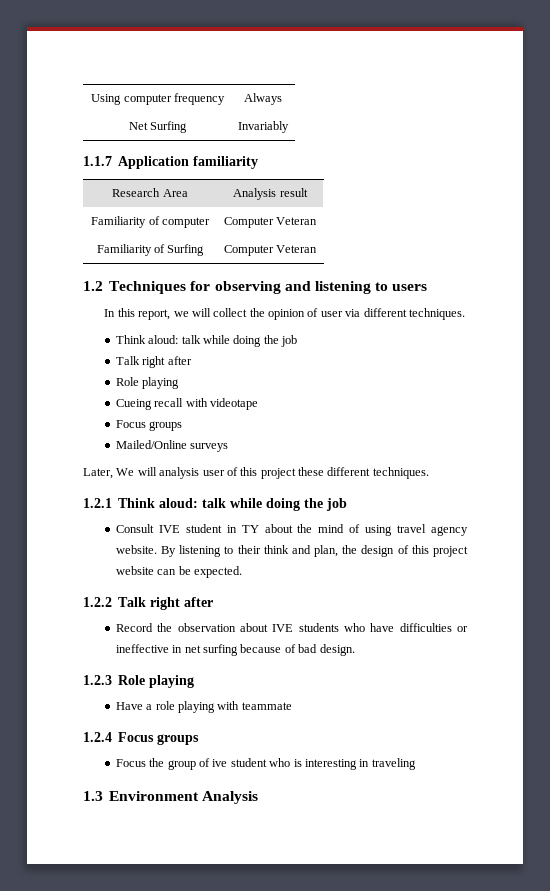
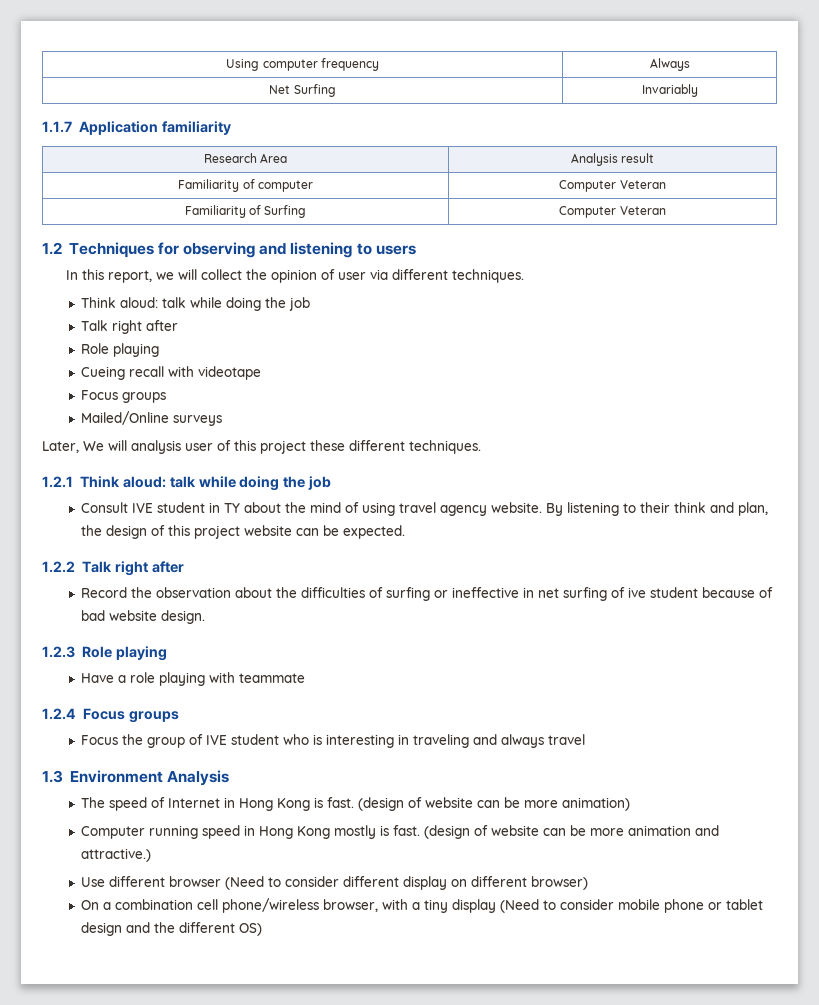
[272,623,452,632] IVE students who have difficulties -> [275,587,430,601] the difficulties of surfing
(239, 650) none -> [610,587,698,598] of ive student
(318, 648) none -> [108,610,157,621] website
[212,759,228,767] ive -> [205,735,227,745] IVE
(416, 764) none -> [472,734,585,748] and always travel
(259, 797) none -> [80,797,630,811] [80,825,719,839] [80,848,151,862] [80,876,588,890] [80,898,763,913] [80,922,262,936] // The speed of Internet in Hong Kong is fast. (design of website can be more animation) // Computer running speed in Hong Kong mostly is fast. (design of website can be more animation and attractive.) // Use different browser (Need to consider different display on different browser) // On a combination cell phone/wireless browser, with a tiny display (Need to consider mobile phone or tablet design and the different OS)

